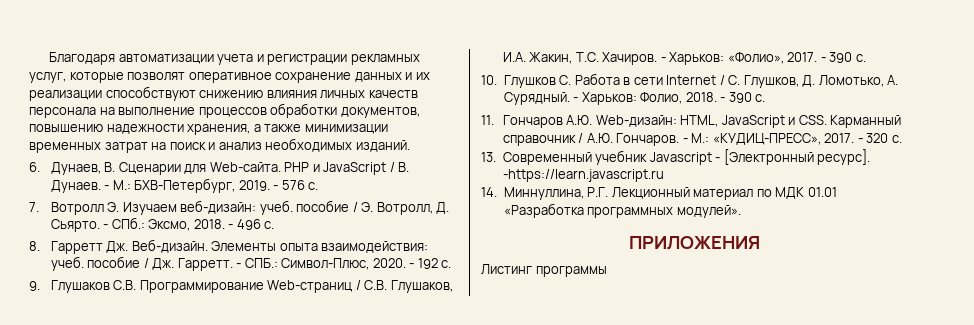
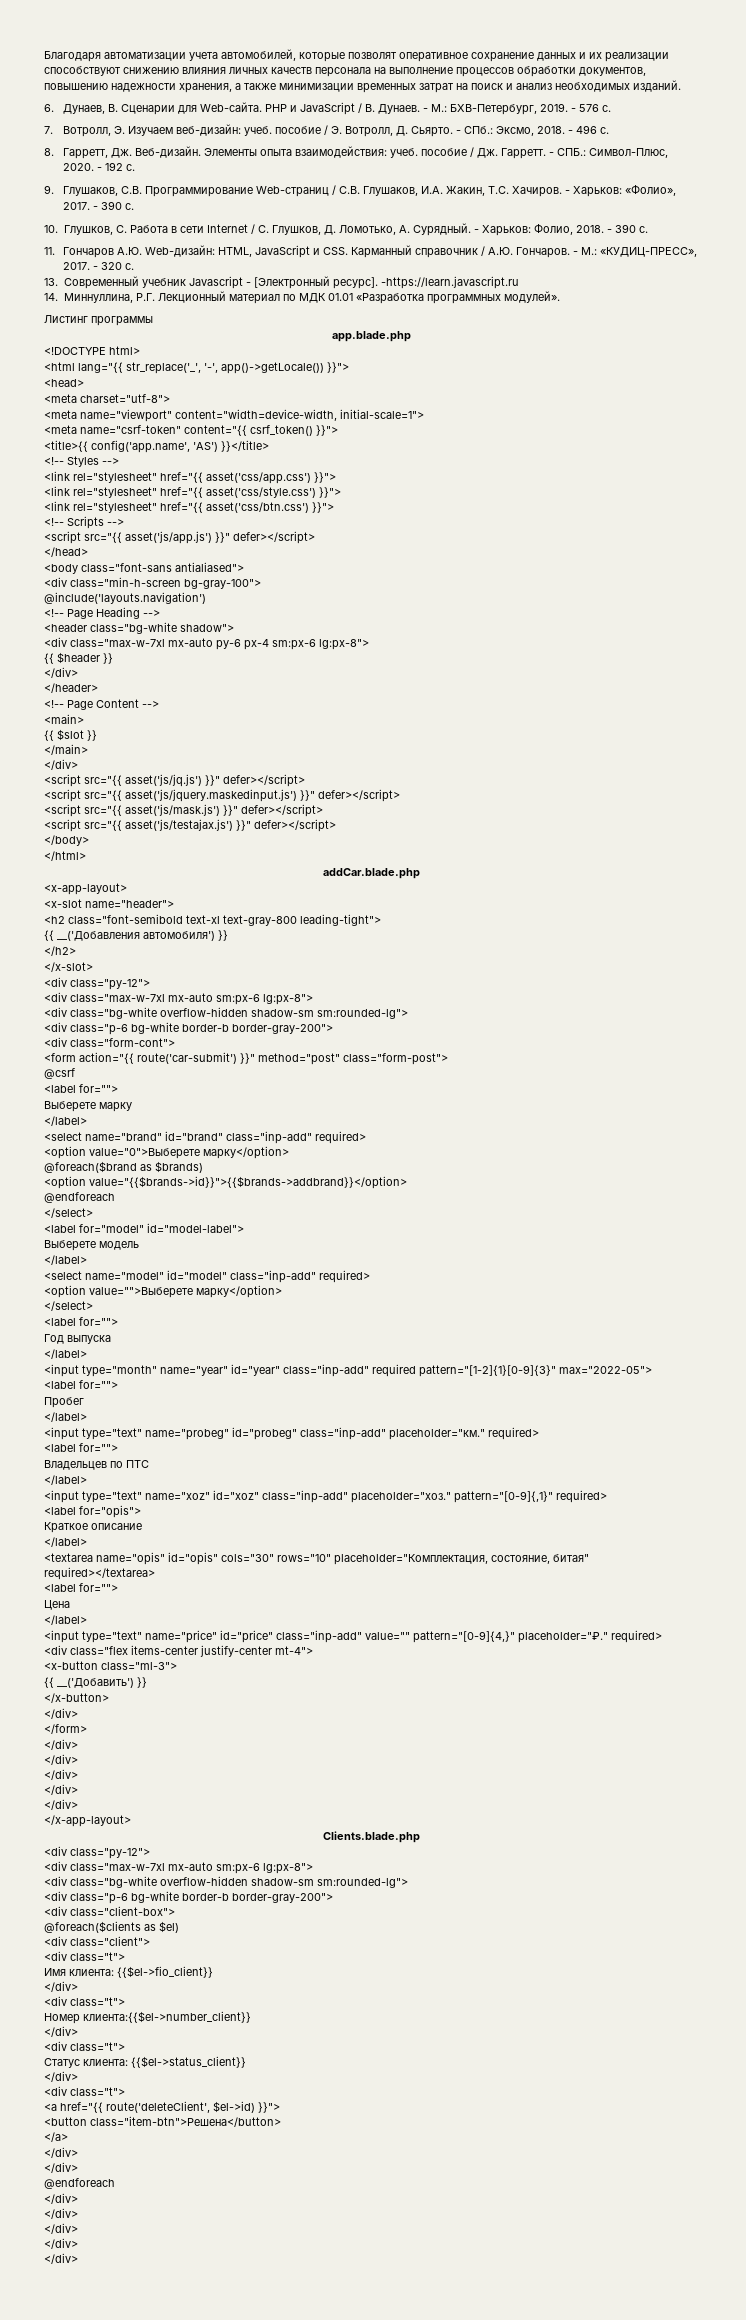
[256,54,420,65] [29,72,66,83] и регистрации рекламных услуг, -> [221,49,296,61] автомобилей,
[50,202,104,215] Вотролл -> [63,126,112,137] Вотролл,
[50,241,103,254] Гарретт -> [63,148,109,159] Гарретт,
[50,280,110,293] Глушаков -> [63,186,119,196] Глушаков,
[503,75,556,88] Глушков -> [63,225,113,235] Глушков,
[629,236,760,250] // ПРИЛОЖЕНИЯ -> (560, 297) none
(607, 271) none -> [331,331,411,342] [44,346,140,355] [44,362,349,374] [44,379,84,387] [44,394,170,403] [44,409,424,422] [44,425,338,436] [44,440,269,453] [44,456,119,467] [44,471,336,484] [44,486,341,498] [44,501,334,513] [44,516,124,529] [44,531,315,544] [44,547,88,557] [44,562,244,574] [44,577,261,589] [44,592,206,604] [44,607,160,619] [44,622,234,634] [44,637,369,650] [44,652,113,664] [44,667,78,678] [44,683,98,693] [44,699,159,710] [44,714,84,724] [44,729,97,741] [44,744,88,755] [44,759,78,770] [44,774,305,787] [44,789,400,802] [44,804,323,817] [44,819,336,832] [44,835,89,846] [44,851,86,861] [322,868,420,879] [44,883,127,895] [44,899,174,908] [44,914,381,926] [44,930,228,941] [44,946,76,956] [44,962,93,972] [44,977,150,990] [44,992,313,1005] [44,1007,408,1019] [44,1022,333,1035] [44,1037,175,1047] [44,1052,448,1065] [44,1068,75,1079] [44,1084,118,1093] [44,1101,132,1112] [44,1116,87,1126] [44,1131,366,1144] [44,1146,289,1159] [44,1161,203,1173] [44,1176,407,1189] [44,1192,115,1203] [44,1208,93,1218] [44,1223,244,1233] [44,1240,139,1251] [44,1255,87,1265] [44,1270,370,1283] [44,1285,282,1298] [44,1301,93,1311] [44,1317,118,1326] [44,1334,111,1344] [44,1349,87,1359] [44,1364,652,1377] [44,1380,118,1389] [44,1397,84,1408] [44,1412,87,1422] [44,1427,539,1440] [44,1443,118,1452] [44,1460,149,1470] [44,1475,87,1485] [44,1490,607,1503] [44,1505,141,1518] [44,1522,142,1533] [44,1537,87,1547] [44,1552,589,1565] [44,1567,155,1580] [44,1583,118,1592] [44,1600,70,1610] [44,1615,87,1625] [44,1630,662,1643] [44,1645,313,1657] [44,1661,177,1670] [44,1677,147,1688] [44,1693,109,1703] [44,1708,78,1719] [44,1724,87,1734] [44,1739,78,1750] [44,1754,78,1765] [44,1769,78,1780] [44,1784,78,1795] [44,1799,78,1810] [44,1815,131,1827] [322,1831,420,1843] [44,1846,150,1859] [44,1861,313,1874] [44,1876,408,1888] [44,1891,333,1904] [44,1906,175,1916] [44,1921,179,1933] [44,1936,150,1946] [44,1951,125,1961] [44,1966,213,1978] [44,1981,78,1992] [44,1996,125,2006] [44,2011,251,2024] [44,2026,78,2037] [44,2041,125,2051] [44,2056,246,2068] [44,2071,78,2082] [44,2086,125,2096] [44,2101,280,2113] [44,2116,281,2127] [44,2132,68,2142] [44,2147,78,2158] [44,2162,78,2173] [44,2178,115,2189] [44,2193,78,2204] [44,2208,78,2219] [44,2223,78,2234] [44,2238,78,2249] [44,2253,78,2264] // app.blade.php // <!DOCTYPE html> // <html lang="{{ str_replace('_', '-', app()->getLocale()) }}"> // <head> // <meta charset="utf-8"> // <meta name="viewport" content="width=device-width, initial-scale=1"> // <meta name="csrf-token" content="{{ csrf_token() }}"> // <title>{{ config('app.name', 'AS') }}</title> // <!-- Styles --> // <link rel="stylesheet" href="{{ asset('css/app.css') }}"> // <link rel="stylesheet" href="{{ asset('css/style.css') }}"> // <link rel="stylesheet" href="{{ asset('css/btn.css') }}"> // <!-- Scripts --> // <script src="{{ asset('js/app.js') }}" defer></script> // </head> // <body class="font-sans antialiased"> // <div class="min-h-screen bg-gray-100"> // @include('layouts.navigation') // <!-- Page Heading --> // <header class="bg-white shadow"> // <div class="max-w-7xl mx-auto py-6 px-4 sm:px-6 lg:px-8"> // {{ $header }} // </div> // </header> // <!-- Page Content --> // <main> // {{ $slot }} // </main> // </div> // <script src="{{ asset('js/jq.js') }}" defer></script> // <script src="{{ asset('js/jquery.maskedinput.js') }}" defer></script> // <script src="{{ asset('js/mask.js') }}" defer></script> // <script src="{{ asset('js/testajax.js') }}" defer></script> // </body> // </html> // addCar.blade.php // <x-app-layout> // <x-slot name="header"> // <h2 class="font-semibold text-xl text-gray-800 leading-tight"> // {{ __('Добавления автомобиля') }} // </h2> // </x-slot> // <div class="py-12"> // <div class="max-w-7xl mx-auto sm:px-6 lg:px-8"> // <div class="bg-white overflow-hidden shadow-sm sm:rounded-lg"> // <div class="p-6 bg-white border-b border-gray-200"> // <div class="form-cont"> // <form action="{{ route('car-submit') }}" method="post" class="form-post"> // @csrf // <label for=""> // Выберете марку // </label> // <select name="brand" id="brand" class="inp-add" required> // <option value="0">Выберете марку</option> // @foreach($brand as $brands) // <option value="{{$brands->id}}">{{$brands->addbrand}}</option> // @endforeach // </select> // <label for="model" id="model-label"> // Выберете модель // </label> // <select name="model" id="model" class="inp-add" required> // <option value="">Выберете марку</option> // </select> // <label for=""> // Год выпуска // </label> // <input type="month" name="year" id="year" class="inp-add" required pattern="[1-2]{1}[0-9]{3}" max="2022-05"> // <label for=""> // Пробег // </label> // <input type="text" name="probeg" id="probeg" class="inp-add" placeholder="км." required> // <label for=""> // Владельцев по ПТС // </label> // <input type="text" name="xoz" id="xoz" class="inp-add" placeholder="хоз." pattern="[0-9]{,1}" required> // <label for="opis"> // Краткое описание // </label> // <textarea name="opis" id="opis" cols="30" rows="10" placeholder="Комплектация, состояние, битая" required></textarea> // <label for=""> // Цена // </label> // <input type="text" name="price" id="price" class="inp-add" value="" pattern="[0-9]{4,}" placeholder="₽." required> // <div class="flex items-center justify-center mt-4"> // <x-button class="ml-3"> // {{ __('Добавить') }} // </x-button> // </div> // </form> // </div> // </div> // </div> // </div> // </div> // </x-app-layout> // Clients.blade.php // <div class="py-12"> // <div class="max-w-7xl mx-auto sm:px-6 lg:px-8"> // <div class="bg-white overflow-hidden shadow-sm sm:rounded-lg"> // <div class="p-6 bg-white border-b border-gray-200"> // <div class="client-box"> // @foreach($clients as $el) // <div class="client"> // <div class="t"> // Имя клиента: {{$el->fio_client}} // </div> // <div class="t"> // Номер клиента:{{$el->number_client}} // </div> // <div class="t"> // Статус клиента: {{$el->status_client}} // </div> // <div class="t"> // <a href="{{ route('deleteClient', $el->id) }}"> // <button class="item-btn">Решена</button> // </a> // </div> // </div> // @endforeach // </div> // </div> // </div> // </div> // </div>

